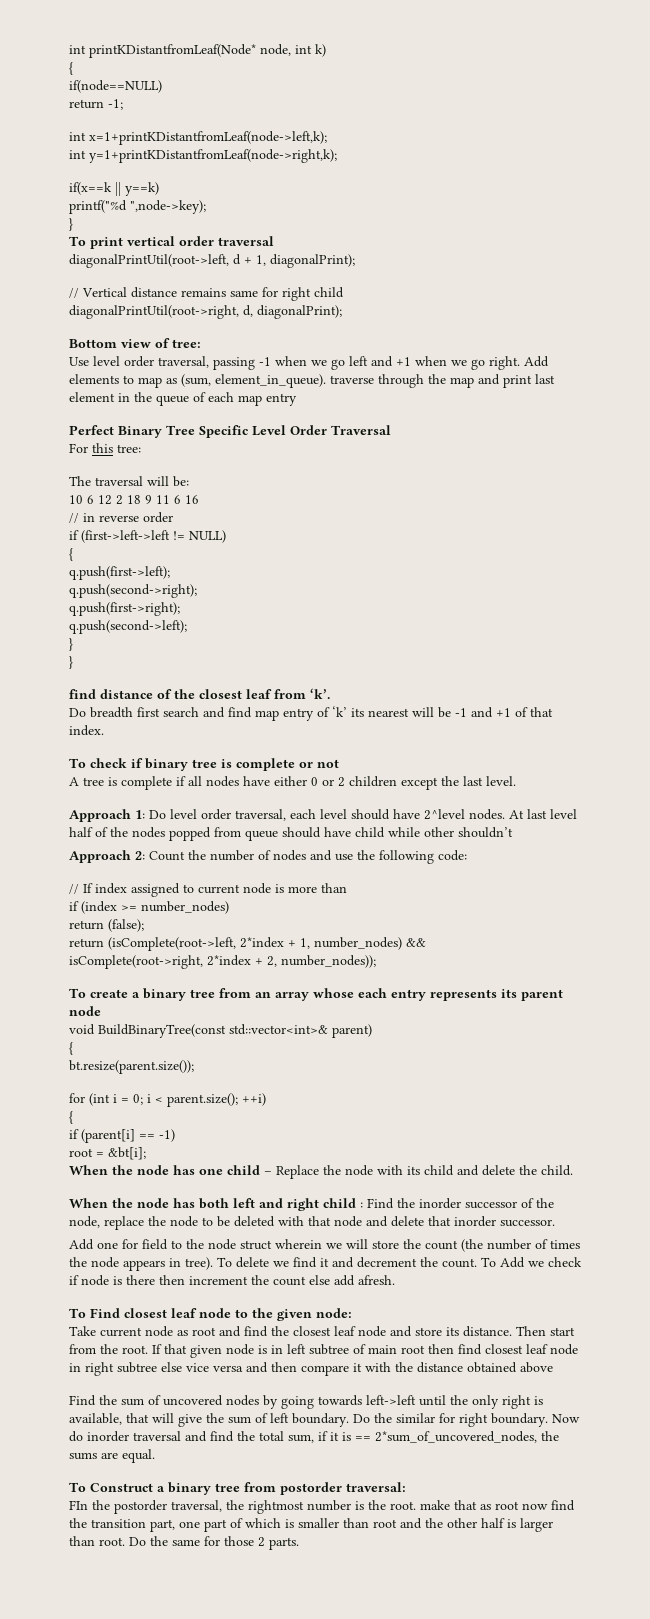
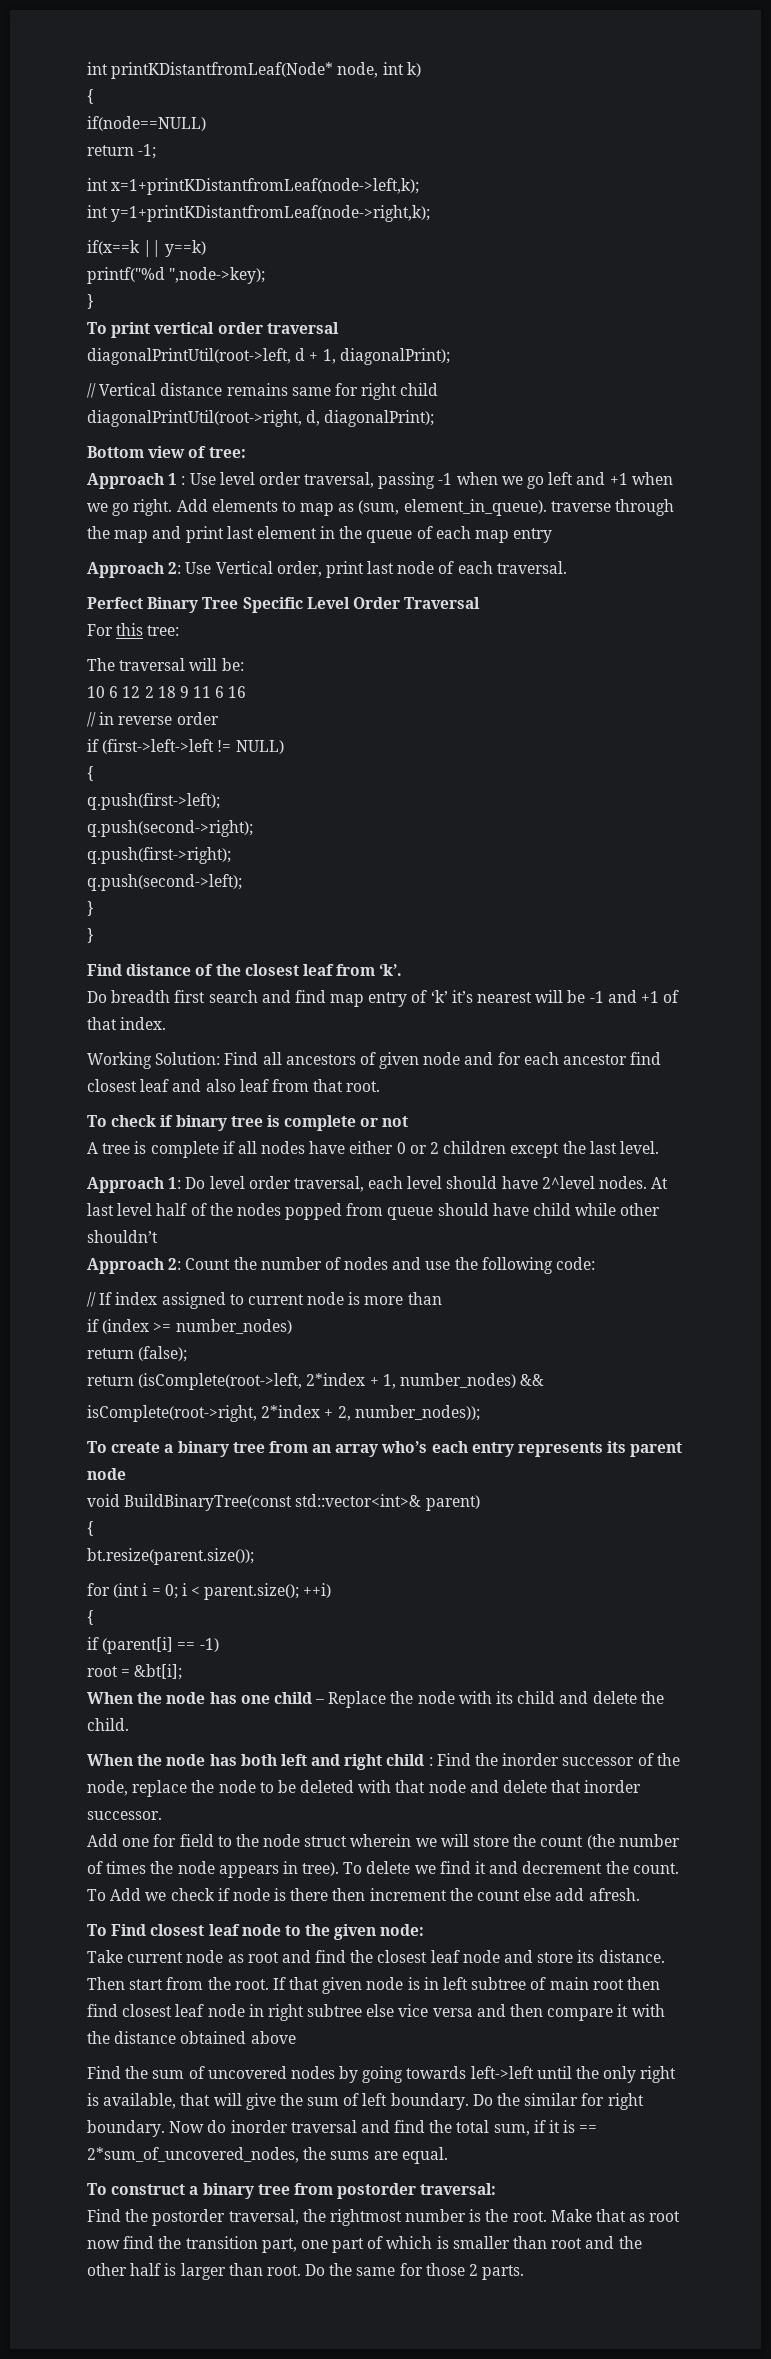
(201, 343) none -> [87,473,186,489] Approach 1 :
(297, 399) none -> [87,561,567,578] // Approach 2: Use Vertical order, print last node of each traversal.
[69,689,96,699] find -> [87,964,122,976] Find
[351,708,364,717] its -> [451,990,473,1003] it’s
(104, 730) none -> [87,1052,662,1069] [87,1079,381,1092] // Working Solution: Find all ancestors of given node and for each ancestor find closest leaf and also leaf from that root.
[313,988,354,998] whose -> [381,1441,428,1453] who’s
[90,1483,153,1492] Construct -> [111,2184,186,2195] construct
[69,1500,88,1510] FIn -> [87,2209,121,2222] Find
[420,1500,450,1510] make -> [550,2209,592,2222] Make

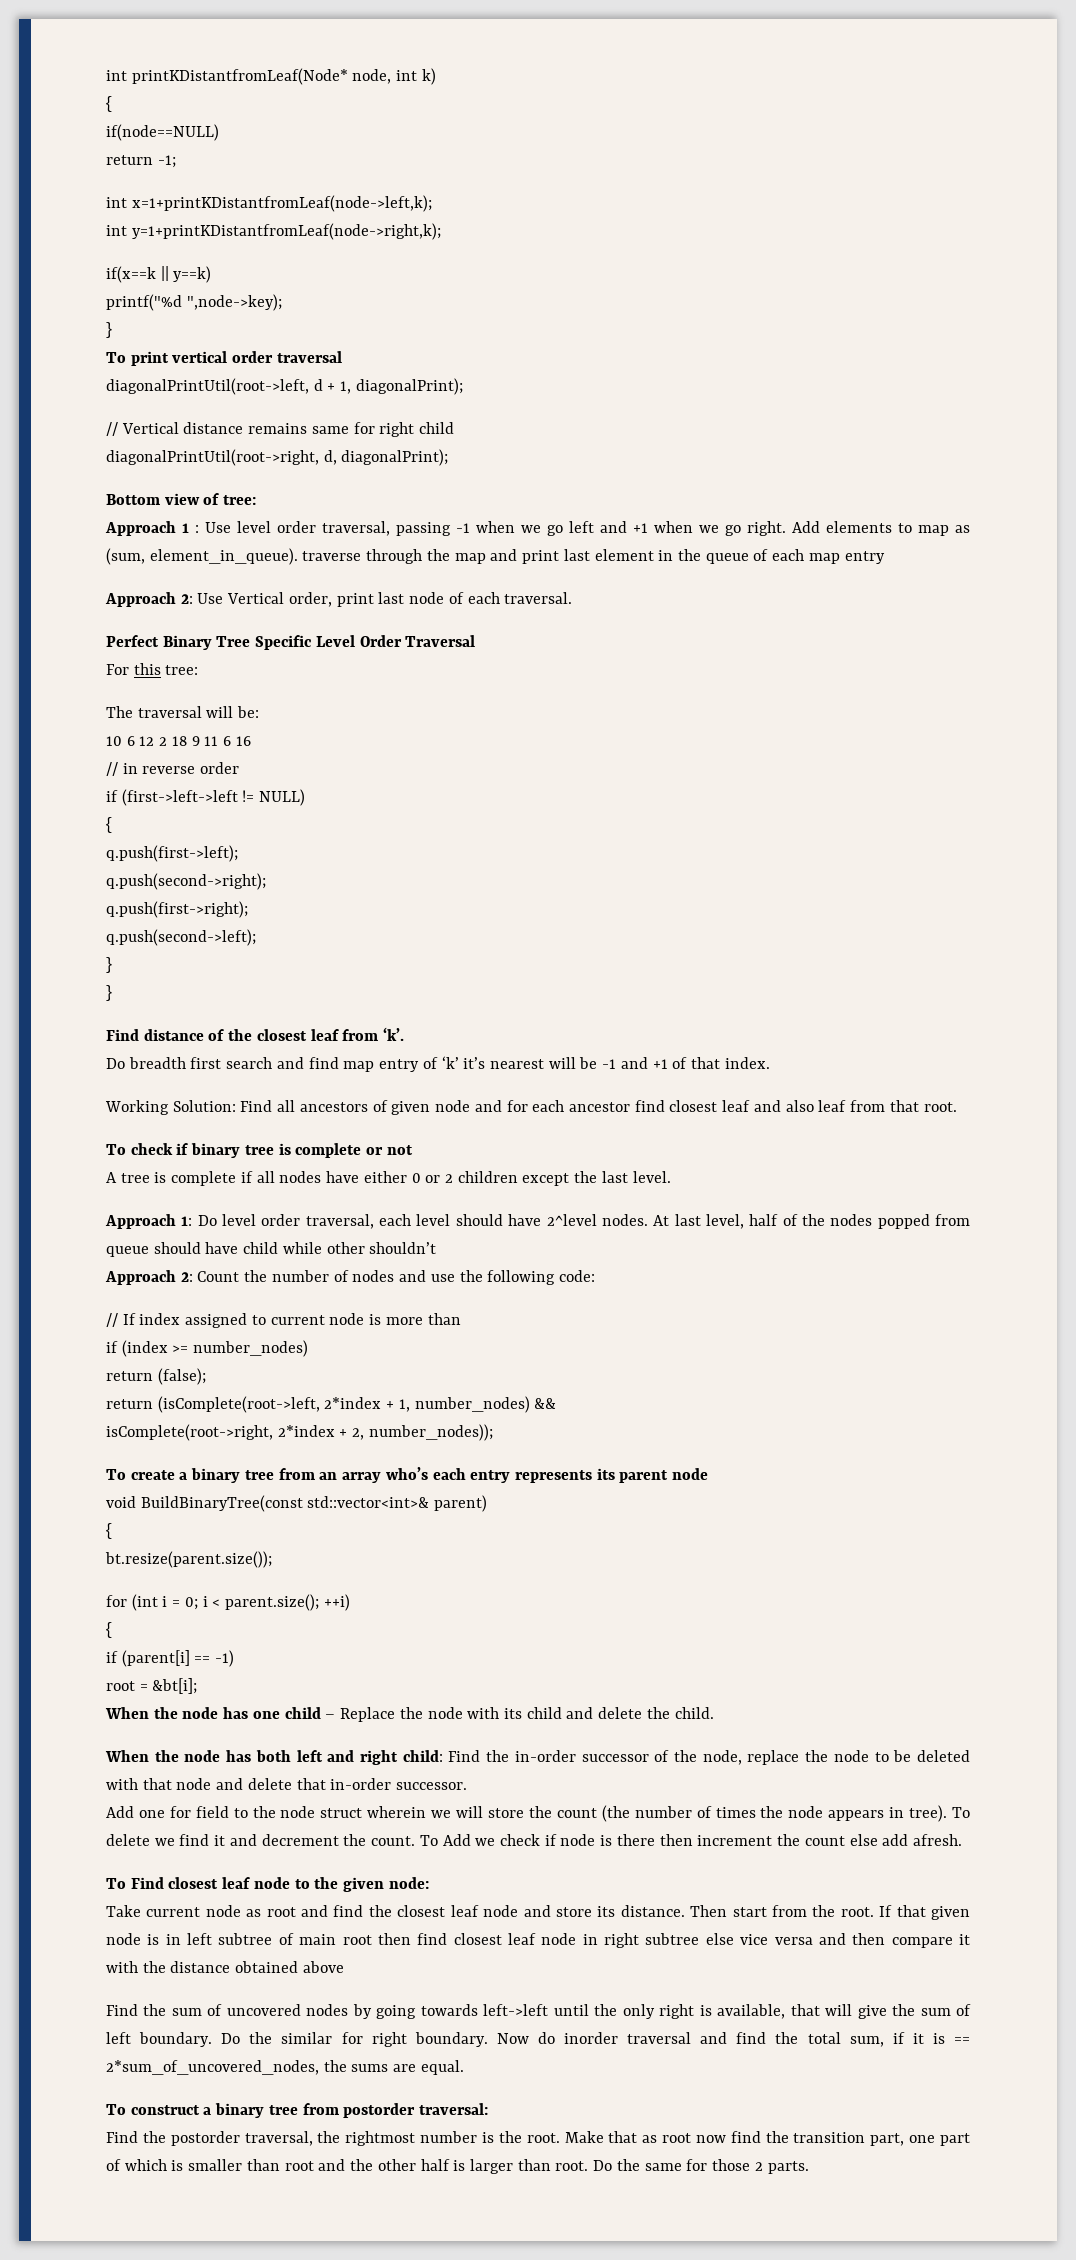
[117,1203,153,1216] level -> [705,1214,744,1229] level,
[386,1753,560,1766] child : Find the inorder -> [402,1750,576,1762] child: Find the in-order
[584,1780,642,1793] inorder -> [330,1778,392,1790] in-order

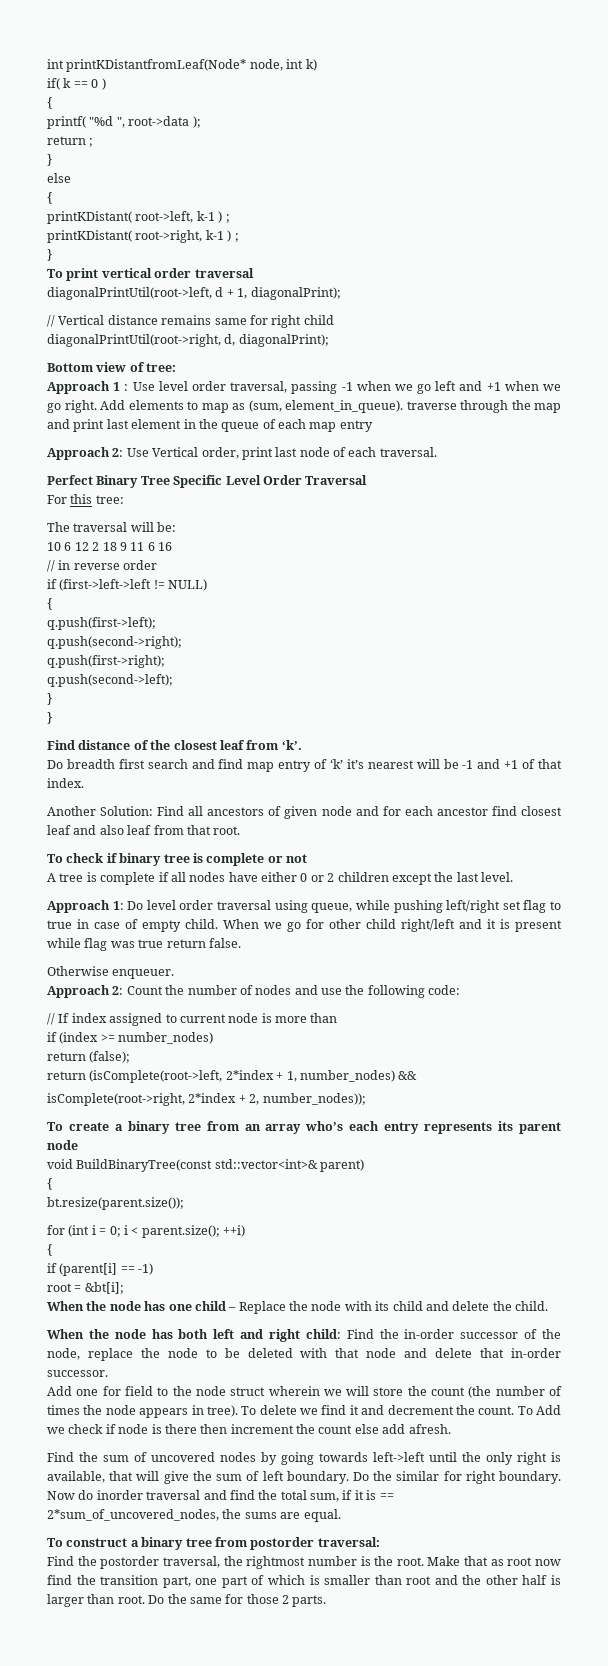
[106,96,112,112] [106,124,219,141] [106,155,176,168] [106,195,432,212] [106,223,441,240] [106,266,212,283] [106,294,282,311] { // if(node==NULL) // return -1; // int x=1+printKDistantfromLeaf(node->left,k); // int y=1+printKDistantfromLeaf(node->right,k); // if(x==k || y==k) // printf("%d ",node->key); -> [47,78,106,90] [47,97,52,109] [47,116,201,129] [47,136,94,147] [47,154,52,166] [47,173,71,183] [47,192,52,204] [47,211,230,224] [47,230,239,243] if( k == 0 ) // { // printf( "%d ", root->data ); // return ; // } // else // { // printKDistant( root->left, k-1 ) ; // printKDistant( root->right, k-1 ) ;
[105,1100,169,1115] Working -> [47,806,96,816] Another
[305,1214,971,1229] [106,1242,437,1257] traversal, each level should have 2^level nodes. At last level, half of the nodes popped from queue should have child while other shouldn’t -> [217,900,562,913] [47,919,562,932] [47,938,241,951] [47,966,175,979] traversal using queue, while pushing left/right set flag to true in case of empty child. When we go for other child right/left and it is present while flag was true return false. // Otherwise enqueuer.
[106,1877,429,1892] [106,1905,970,1920] [106,1933,971,1948] [106,1961,344,1973] // To Find closest leaf node to the given node: // Take current node as root and find the closest leaf node and store its distance. Then start from the root. If that given node is in left subtree of main root then find closest leaf node in right subtree else vice versa and then compare it with the distance obtained above -> (451, 1429) none

